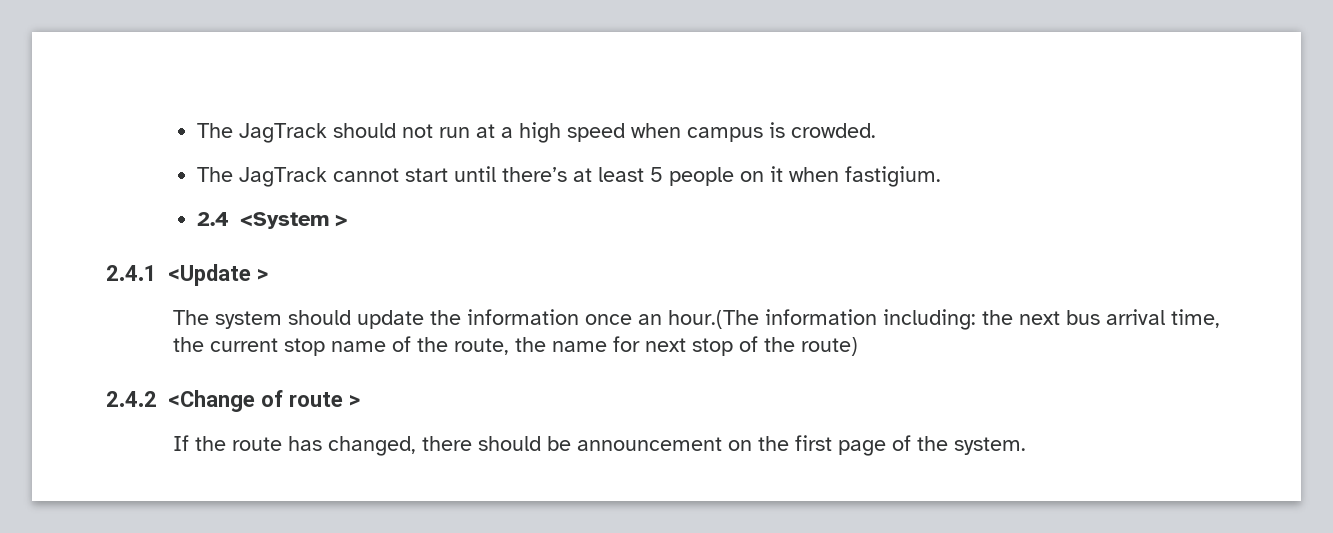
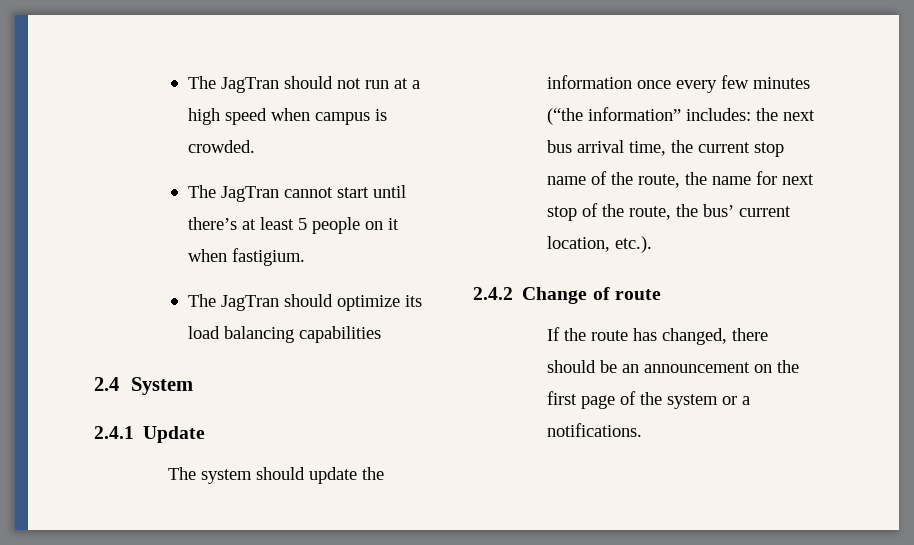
[197,123,328,143] The JagTrack -> [188,76,280,93] The JagTran
[239,167,328,187] JagTrack -> [221,186,280,202] JagTran
[197,212,349,229] [106,264,268,286] 2.4 <System > // 2.4.1 <Update > -> [188,294,423,311] [188,326,382,343] [94,377,193,395] [94,426,206,443] The JagTran should optimize its load balancing capabilities // 2.4 System // 2.4.1 Update
[638,309,977,330] an hour.(The information including: -> [675,75,810,93] [546,107,751,125] every few minutes (“the information” includes:
[801,337,859,356] route) -> [628,204,791,220] [546,236,652,253] route, the bus’ current location, etc.).
[168,390,255,412] <Change -> [522,287,588,304] Change
[349,395,360,407] > -> (661, 294) none
(572, 443) none -> [621,364,639,373] an
[954,437,1027,455] system. -> [666,394,750,409] [546,423,642,437] system or a notifications.

